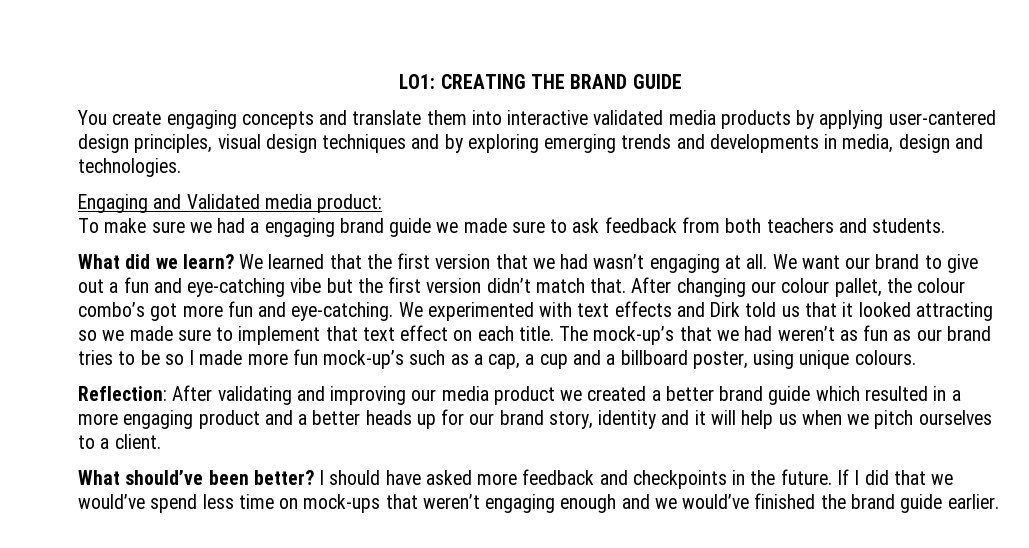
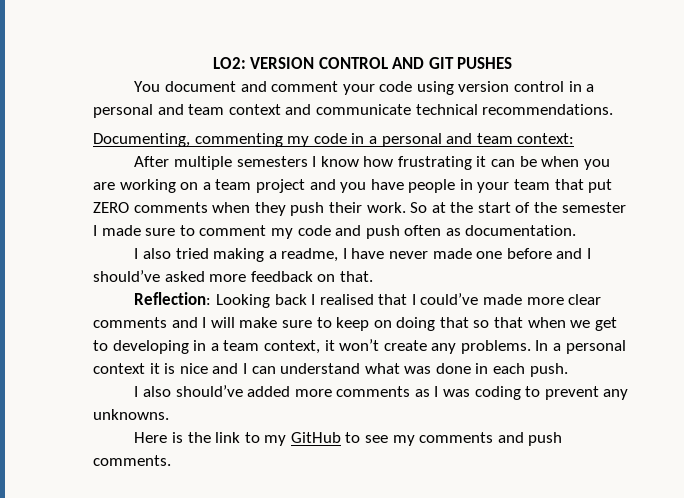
[399,74,682,89] [78,110,996,129] [78,134,983,153] [78,158,181,177] [78,194,383,213] [78,217,946,237] [78,253,978,273] [78,277,966,297] [78,301,993,321] [78,325,991,345] [78,349,916,369] [78,385,961,405] [78,409,992,429] [78,434,161,449] [78,469,954,489] [78,493,999,513] LO1: CREATING THE BRAND GUIDE // You create engaging concepts and translate them into interactive validated media products by applying user-cantered design principles, visual design techniques and by exploring emerging trends and developments in media, design and technologies. // Engaging and Validated media product: // To make sure we had a engaging brand guide we made sure to ask feedback from both teachers and students. // What did we learn? We learned that the first version that we had wasn’t engaging at all. We want our brand to give out a fun and eye-catching vibe but the first version didn’t match that. After changing our colour pallet, the colour combo’s got more fun and eye-catching. We experimented with text effects and Dirk told us that it looked attracting so we made sure to implement that text effect on each title. The mock-up’s that we had weren’t as fun as our brand tries to be so I made more fun mock-up’s such as a cap, a cup and a billboard poster, using unique colours. // Reflection: After validating and improving our media product we created a better brand guide which resulted in a more engaging product and a better heads up for our brand story, identity and it will help us when we pitch ourselves to a client. // What should’ve been better? I should have asked more feedback and checkpoints in the future. If I did that we would’ve spend less time on mock-ups that weren’t engaging enough and we would’ve finished the brand guide earlier. -> [212,57,513,69] [134,81,595,95] [93,104,614,118] [93,133,575,147] [134,156,610,170] [93,179,613,193] [93,202,626,216] [93,225,577,239] [134,248,592,262] [93,270,373,282] [134,292,602,308] [93,317,617,331] [93,339,626,354] [93,363,568,377] [134,385,629,400] [93,409,169,420] [134,432,563,446] [93,455,171,466] LO2: VERSION CONTROL AND GIT PUSHES // You document and comment your code using version control in a personal and team context and communicate technical recommendations. // Documenting, commenting my code in a personal and team context: // After multiple semesters I know how frustrating it can be when you are working on a team project and you have people in your team that put ZERO comments when they push their work. So at the start of the semester I made sure to comment my code and push often as documentation. // I also tried making a readme, I have never made one before and I should’ve asked more feedback on that. // Reflection: Looking back I realised that I could’ve made more clear comments and I will make sure to keep on doing that so that when we get to developing in a team context, it won’t create any problems. In a personal context it is nice and I can understand what was done in each push. // I also should’ve added more comments as I was coding to prevent any unknowns. // Here is the link to my GitHub to see my comments and push comments.

